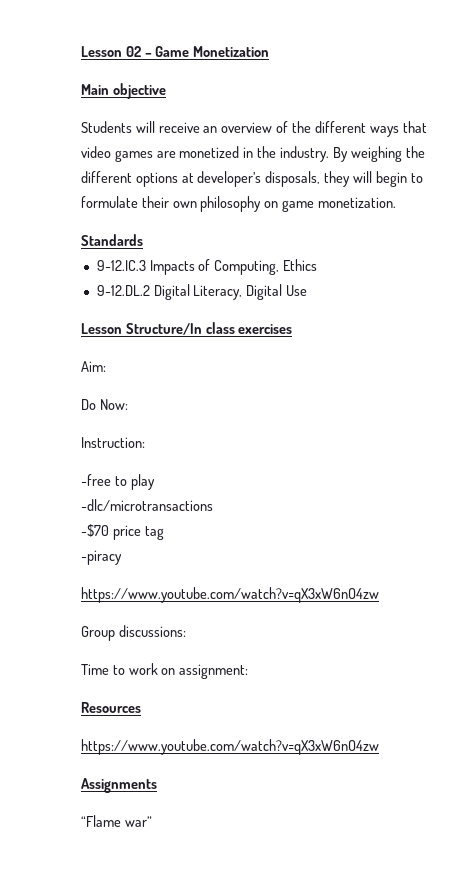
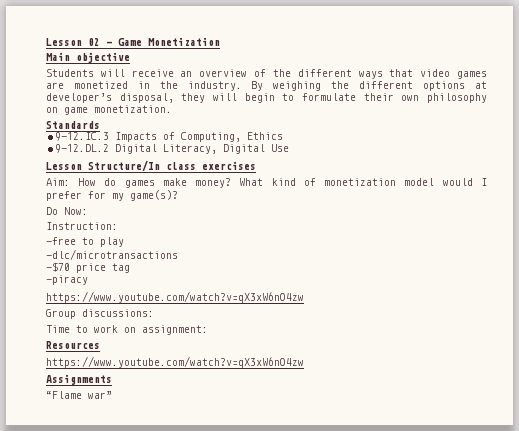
[265,171,321,187] disposals, -> [119,93,174,103] disposal,
(106, 366) none -> [78,178,488,188] [45,190,178,201] How do games make money? What kind of monetization model would I prefer for my game(s)?

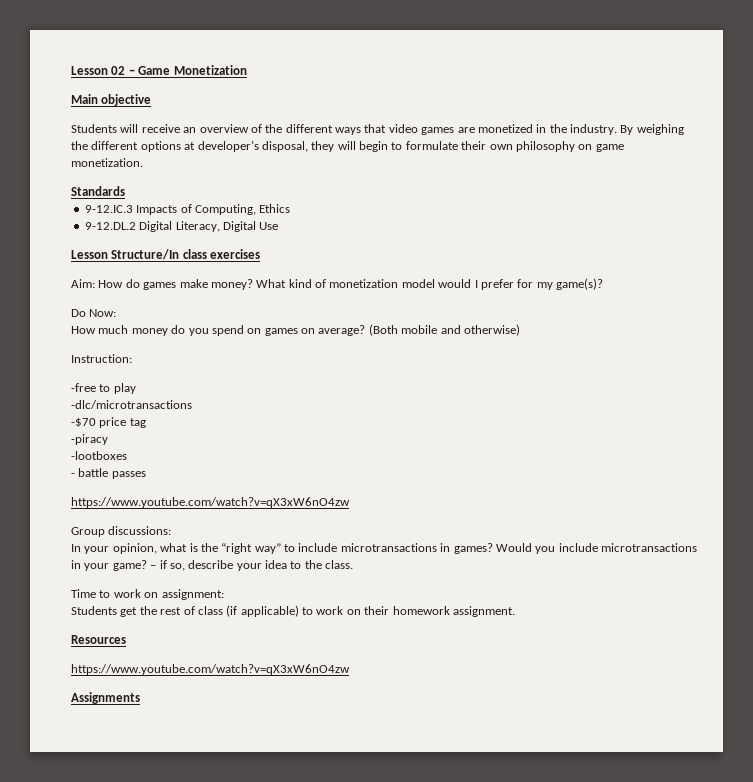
(88, 211) none -> [71,324,520,336] // How much money do you spend on games on average? (Both mobile and otherwise)
(88, 280) none -> [71,451,128,460] [71,468,146,479] // -lootboxes // - battle passes
(154, 313) none -> [71,543,698,554] [71,560,354,571] // In your opinion, what is the “right way” to include microtransactions in games? Would you include microtransactions in your game? – if so, describe your idea to the class.
(208, 330) none -> [71,605,515,617] // Students get the rest of class (if applicable) to work on their homework assignment.
[45,391,112,399] // “Flame war” -> (141, 698) none

